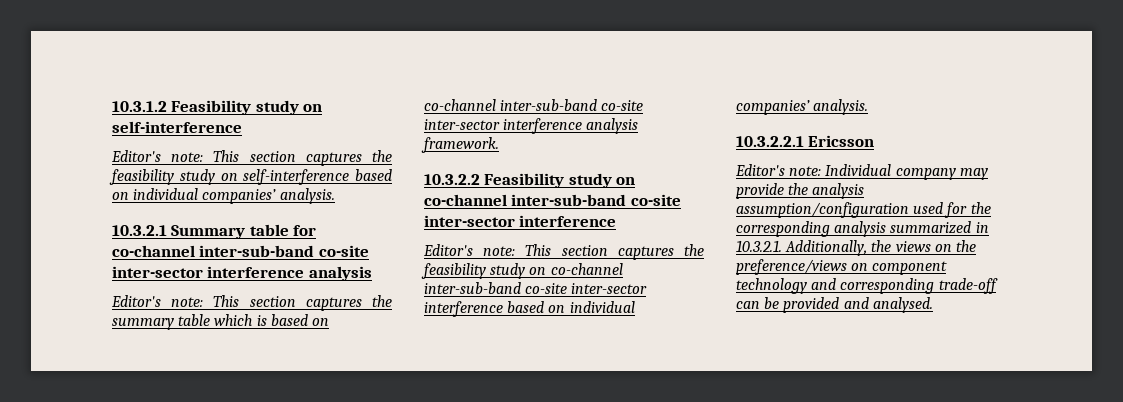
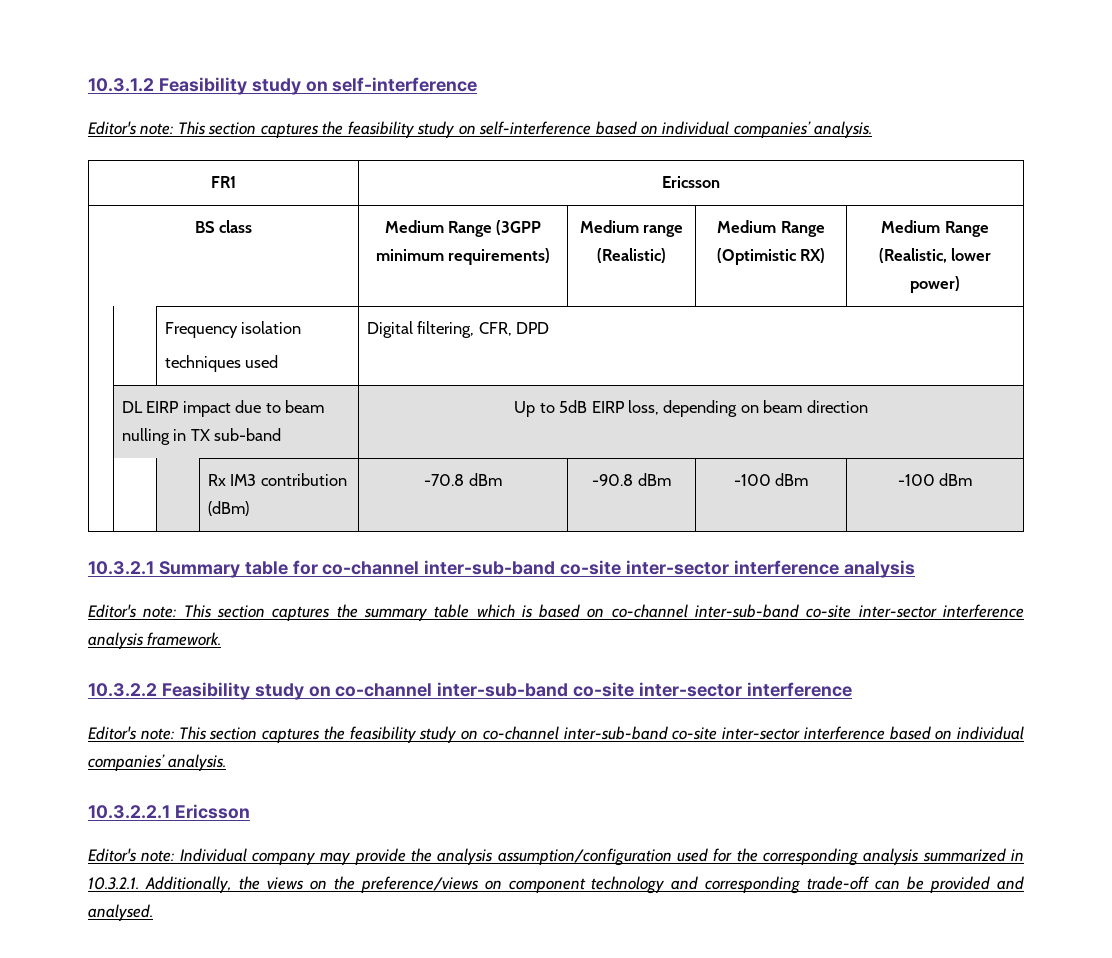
(335, 196) none -> [211,176,236,188] [662,176,721,188] [194,220,253,233] [384,220,542,237] [375,248,551,265] [579,220,684,237] [597,248,666,263] [717,220,825,237] [716,248,826,265] [881,220,989,237] [878,248,992,263] [910,276,960,293] [164,321,302,338] [164,355,279,372] [366,321,550,338] [121,400,325,417] [121,428,282,445] [514,400,868,417] [207,473,347,486] [207,501,249,516] [424,473,502,486] [592,473,671,486] [733,473,809,486] [897,473,973,486] // FR1 | Ericsson // BS class | Medium Range (3GPP minimum requirements) | Medium range (Realistic) | Medium Range (Optimistic RX) | Medium Range (Realistic, lower power) // | | Frequency isolation // techniques used | Digital filtering, CFR, DPD // | DL EIRP impact due to beam nulling in TX sub-band | Up to 5dB EIRP loss, depending on beam direction // | | | Rx IM3 contribution (dBm) | -70.8 dBm | -90.8 dBm | -100 dBm | -100 dBm

